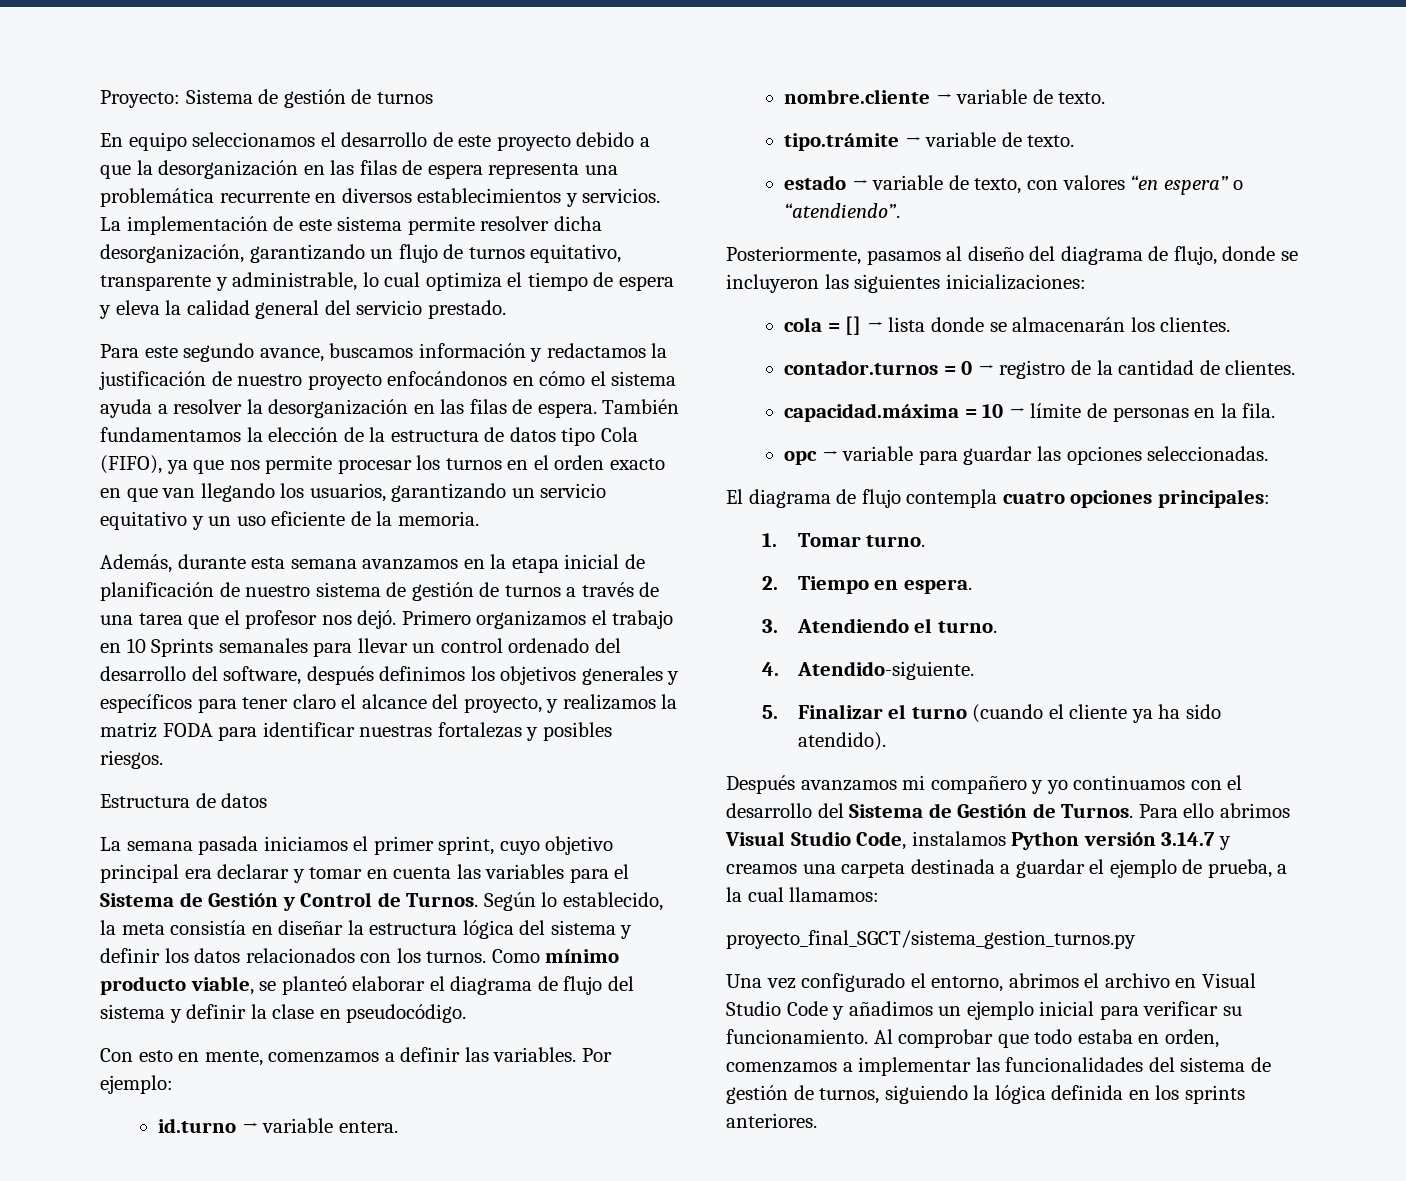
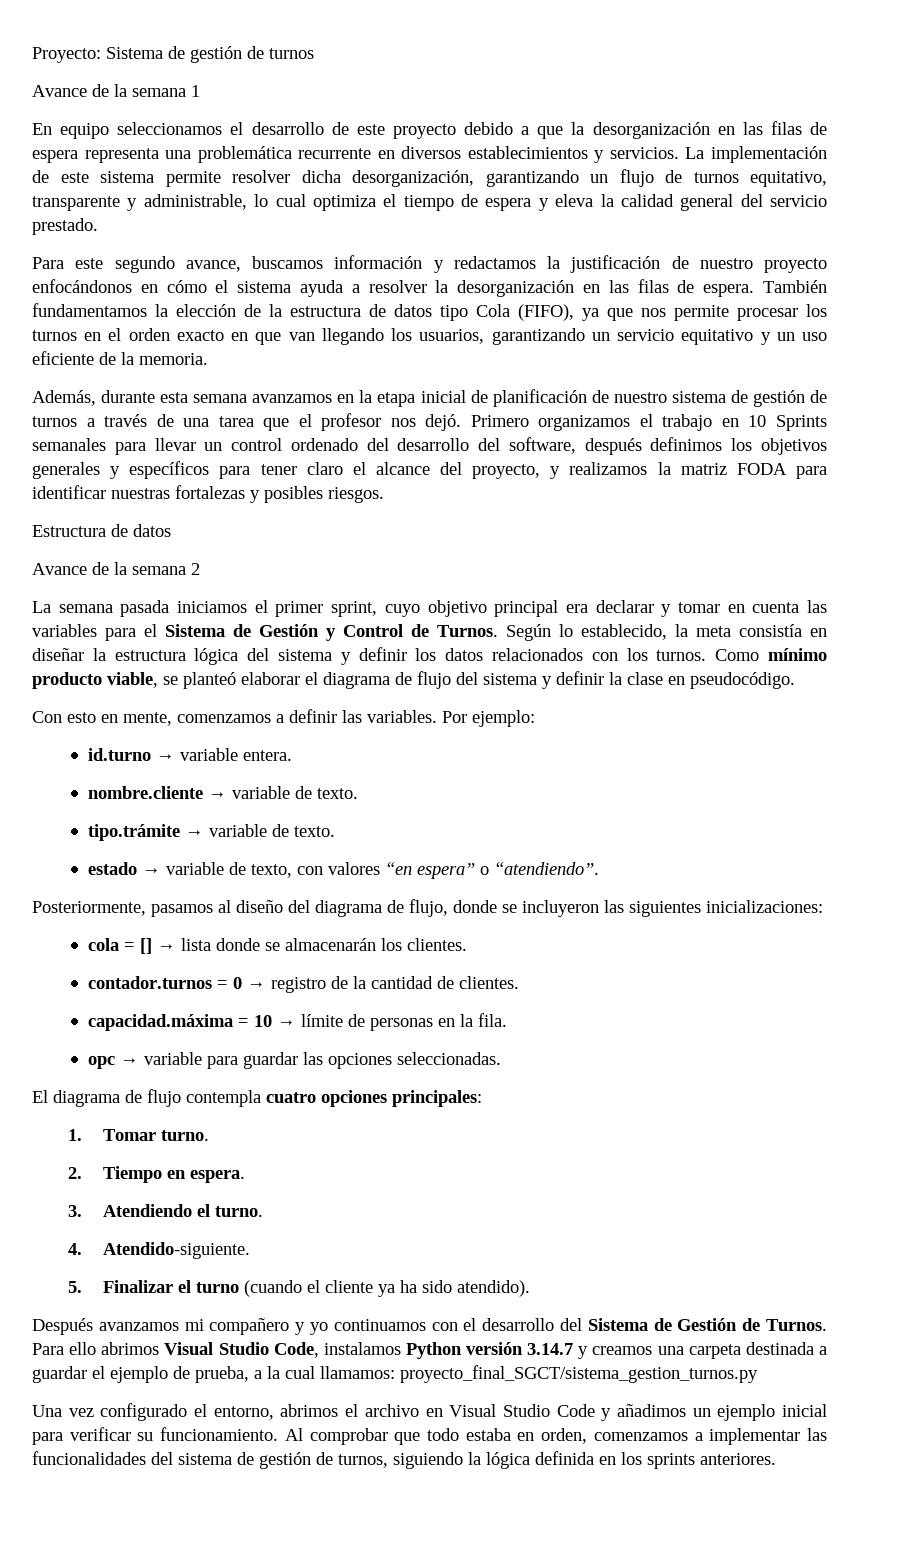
(433, 98) none -> [32,84,200,97] // Avance de la semana 1
(268, 800) none -> [32,562,200,575] // Avance de la semana 2
(880, 894) // -> (395, 1372) none

